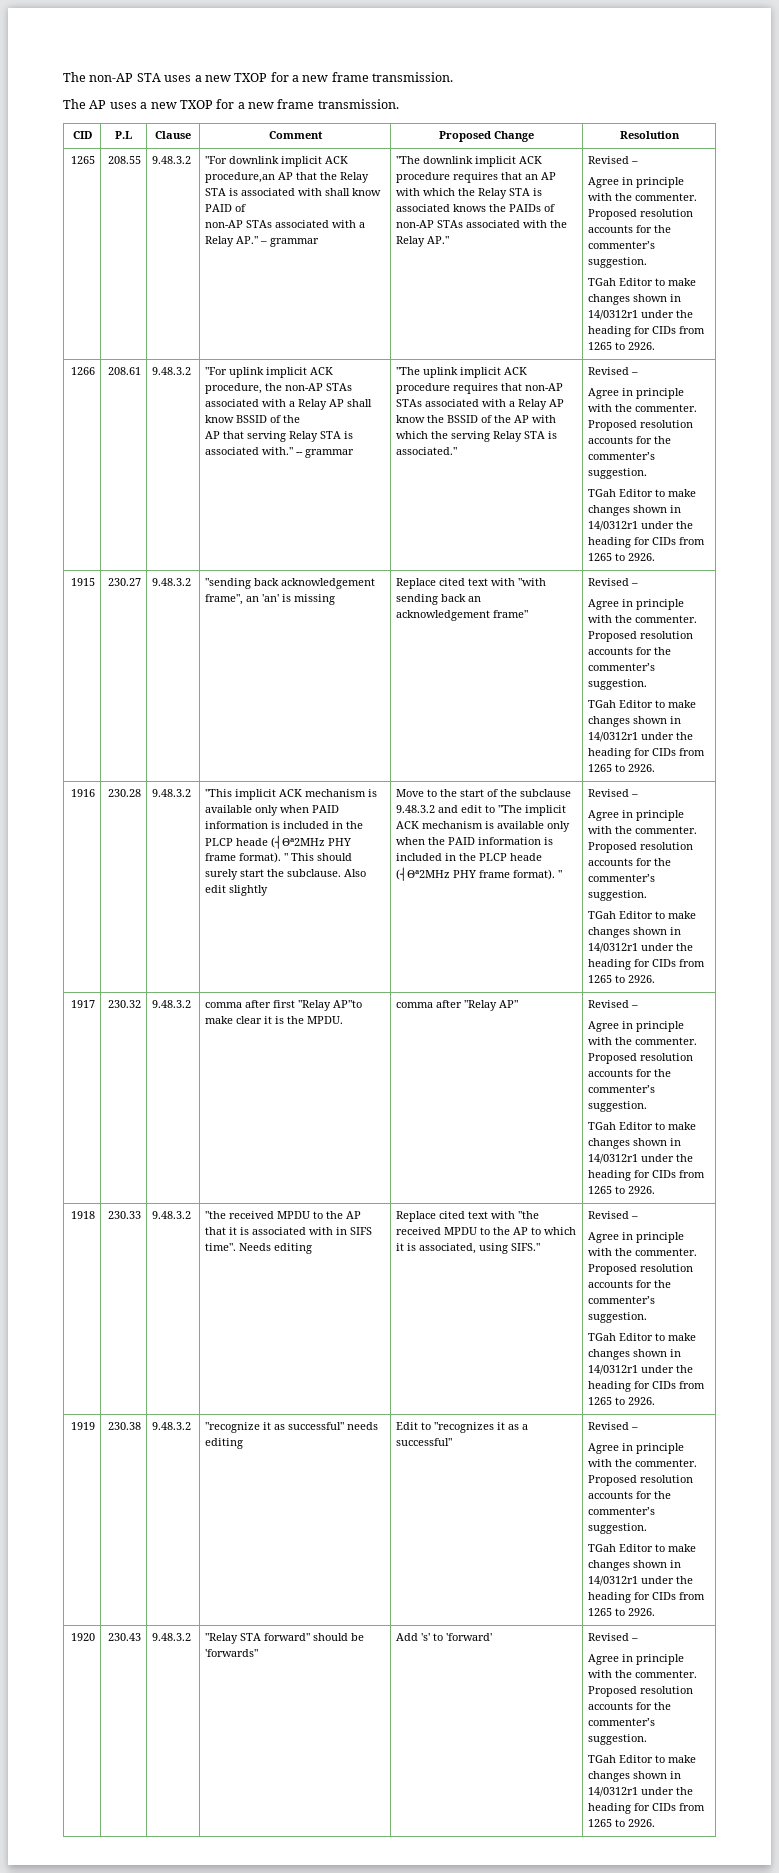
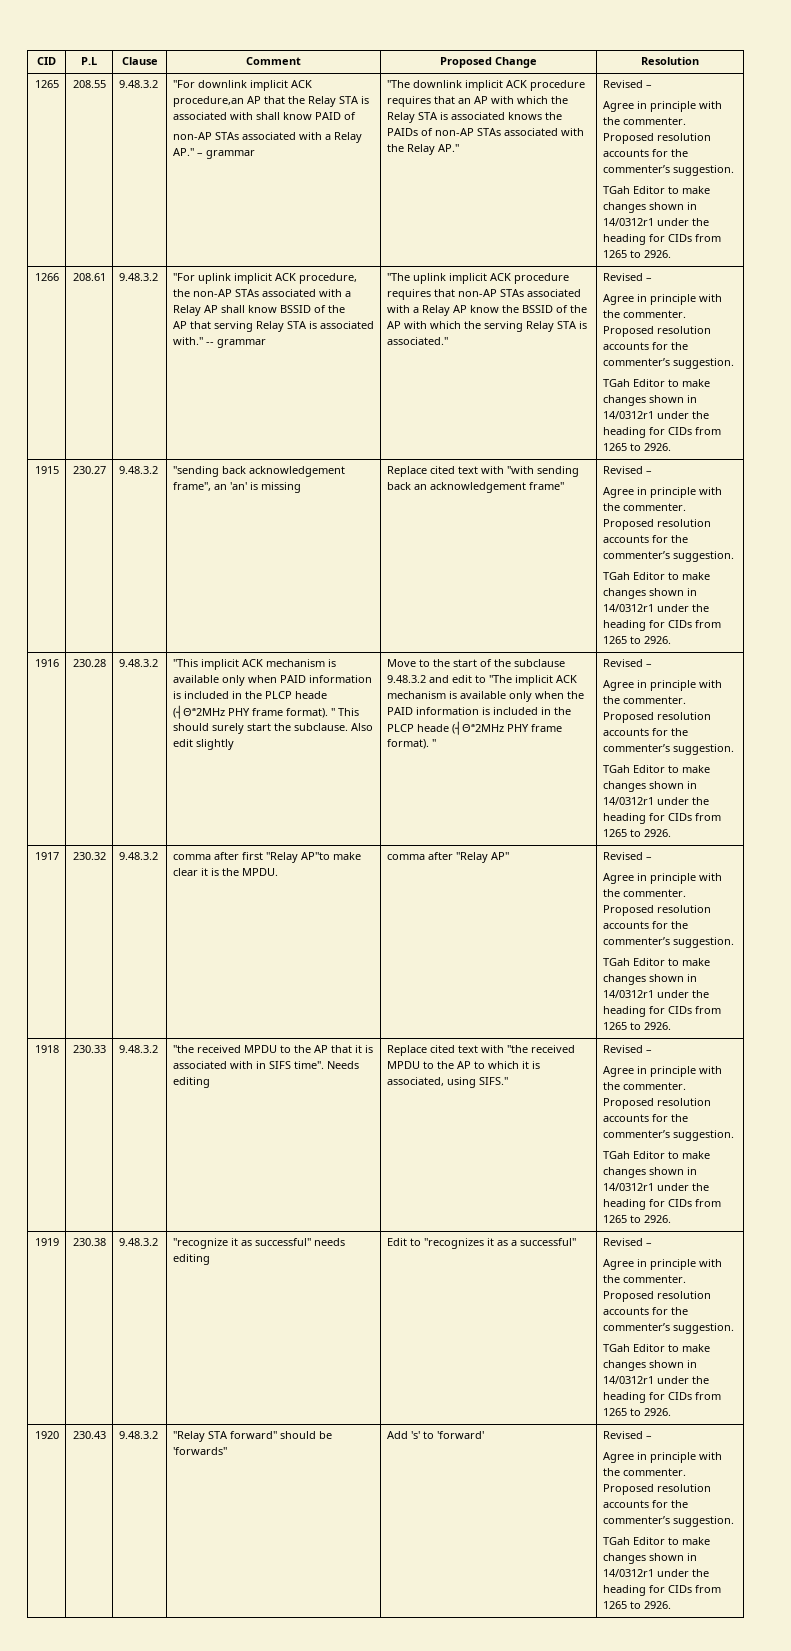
[63,72,454,82] [63,99,399,109] The non-AP STA uses a new TXOP for a new frame transmission. // The AP uses a new TXOP for a new frame transmission. // -> (37, 61) none

